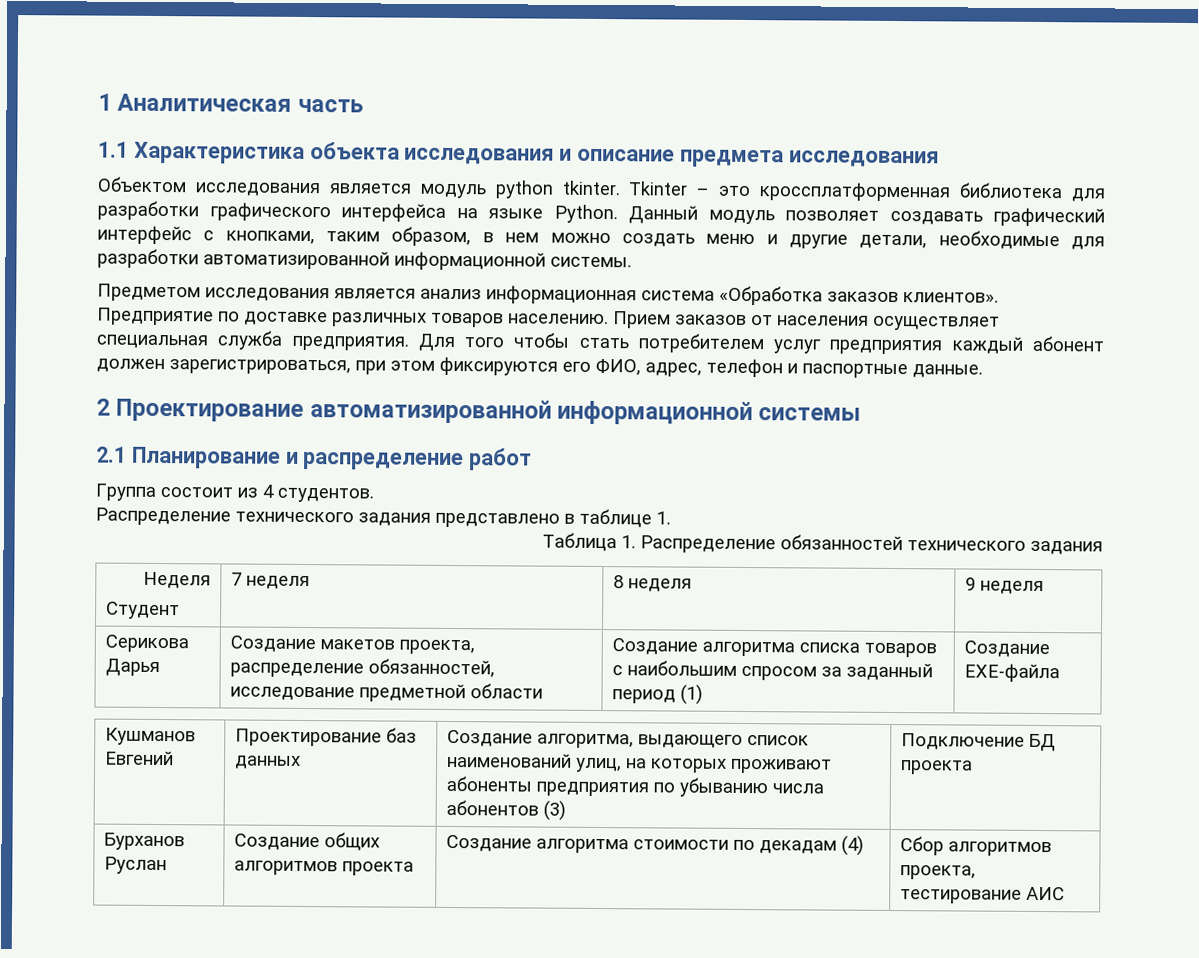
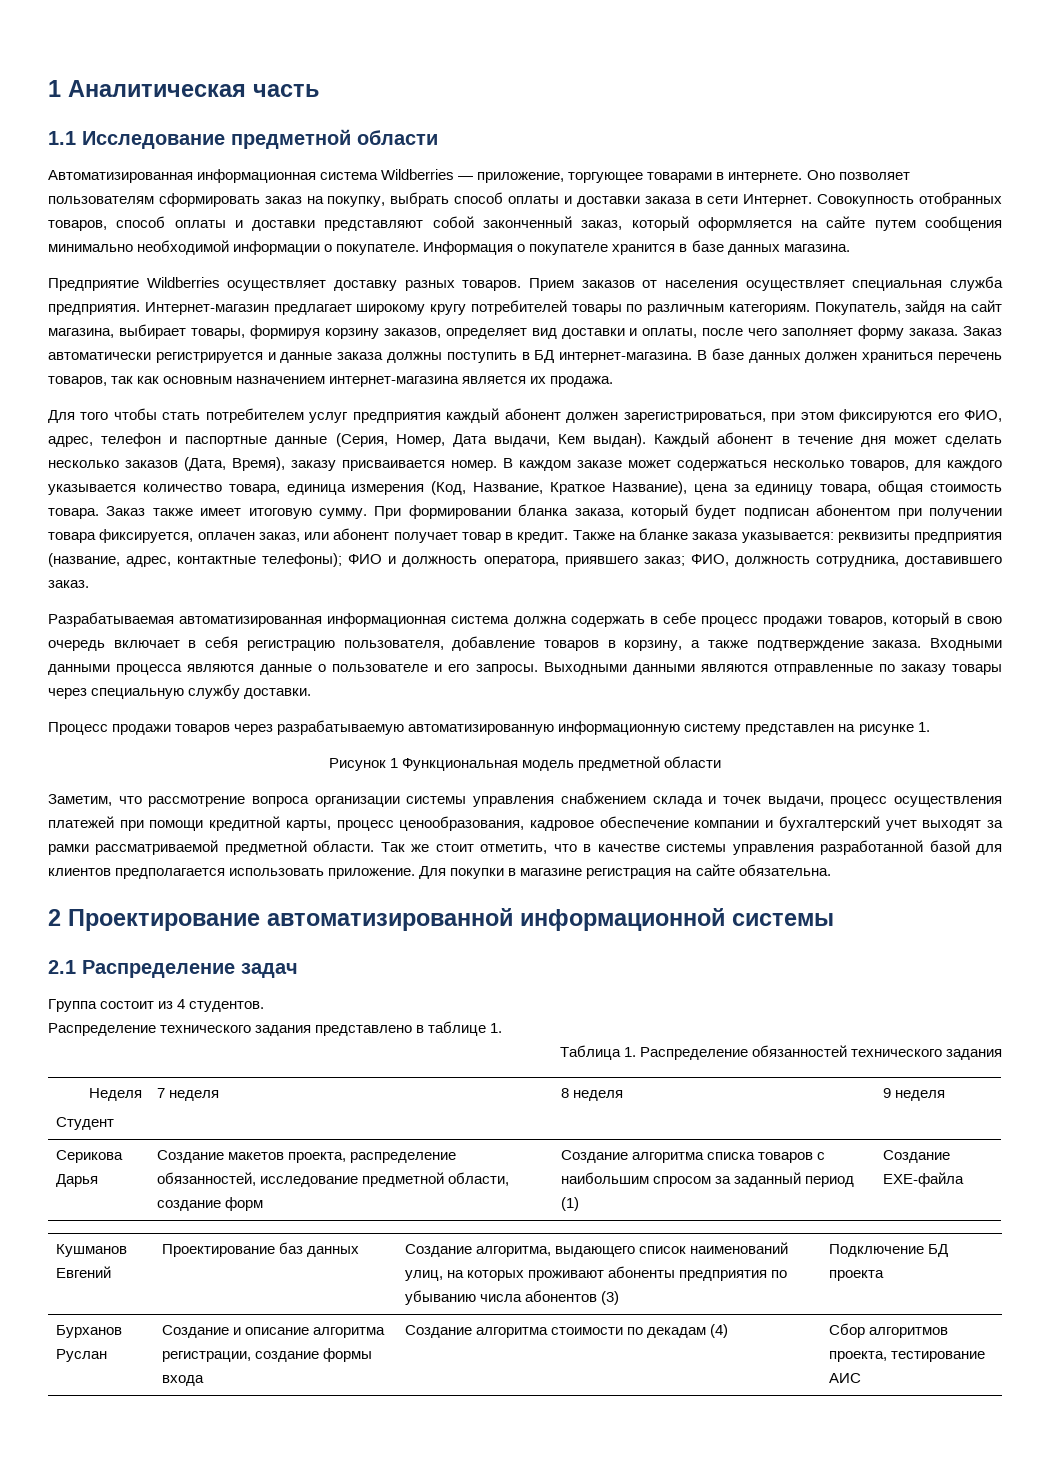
[133,141,939,168] [97,176,1105,202] [97,200,1105,227] [97,225,1105,250] [97,248,632,271] [97,283,999,306] [97,307,609,328] Характеристика объекта исследования и описание предмета исследования // Объектом исследования является модуль python tkinter. Tkinter – это кроссплатформенная библиотека для разработки графического интерфейса на языке Python. Данный модуль позволяет создавать графический интерфейс с кнопками, таким образом, в нем можно создать меню и другие детали, необходимые для разработки автоматизированной информационной системы. // Предметом исследования является анализ информационная система «Обработка заказов клиентов». Предприятие по доставке различных товаров населению. -> [82,129,438,149] [48,169,910,183] [48,192,1003,207] [48,216,1003,231] [48,240,850,255] [48,277,522,291] Исследование предметной области // Автоматизированная информационная система Wildberries — приложение, торгующее товарами в интернете. Оно позволяет пользователям сформировать заказ на покупку, выбрать способ оплаты и доставки заказа в сети Интернет. Совокупность отобранных товаров, способ оплаты и доставки представляют собой законченный заказ, который оформляется на сайте путем сообщения минимально необходимой информации о покупателе. Информация о покупателе хранится в базе данных магазина. // Предприятие Wildberries осуществляет доставку разных товаров.
(409, 343) none -> [144,300,1002,315] [48,324,1002,339] [48,348,1002,363] [48,376,614,387] Интернет-магазин предлагает широкому кругу потребителей товары по различным категориям. Покупатель, зайдя на сайт магазина, выбирает товары, формируя корзину заказов, определяет вид доставки и оплаты, после чего заполняет форму заказа. Заказ автоматически регистрируется и данные заказа должны поступить в БД интернет-магазина. В базе данных должен храниться перечень товаров, так как основным назначением интернет-магазина является их продажа. //
[912,364,983,378] данные. -> [275,432,1003,447] [48,457,1002,471] [48,480,1003,495] [48,504,1002,519] [48,528,1002,543] [48,553,1003,567] [48,580,89,588] [48,612,1003,627] [48,636,1002,651] [48,662,1003,675] [48,684,312,699] [48,720,930,735] [328,756,722,771] [48,792,1003,807] [48,816,1003,831] [48,840,1002,855] [48,864,831,879] данные (Серия, Номер, Дата выдачи, Кем выдан). Каждый абонент в течение дня может сделать несколько заказов (Дата, Время), заказу присваивается номер. В каждом заказе может содержаться несколько товаров, для каждого указывается количество товара, единица измерения (Код, Название, Краткое Название), цена за единицу товара, общая стоимость товара. Заказ также имеет итоговую сумму. При формировании бланка заказа, который будет подписан абонентом при получении товара фиксируется, оплачен заказ, или абонент получает товар в кредит. Также на бланке заказа указывается: реквизиты предприятия (название, адрес, контактные телефоны); ФИО и должность оператора, приявшего заказ; ФИО, должность сотрудника, доставившего заказ. // Разрабатываемая автоматизированная информационная система должна содержать в себе процесс продажи товаров, который в свою очередь включает в себя регистрацию пользователя, добавление товаров в корзину, а также подтверждение заказа. Входными данными процесса являются данные о пользователе и его запросы. Выходными данными являются отправленные по заказу товары через специальную службу доставки. // Процесс продажи товаров через разрабатываемую автоматизированную информационную систему представлен на рисунке 1. // Рисунок 1 Функциональная модель предметной области // Заметим, что рассмотрение вопроса организации системы управления снабжением склада и точек выдачи, процесс осуществления платежей при помощи кредитной карты, процесс ценообразования, кадровое обеспечение компании и бухгалтерский учет выходят за рамки рассматриваемой предметной области. Так же стоит отметить, что в качестве системы управления разработанной базой для клиентов предполагается использовать приложение. Для покупки в магазине регистрация на сайте обязательна.
[131,446,533,471] Планирование и распределение работ -> [82,960,298,978] Распределение задач
[470,683,544,699] области -> [448,1172,510,1186] [157,1197,264,1211] области, создание форм
[324,832,381,851] [234,860,415,876] общих алгоритмов проекта -> [233,1327,386,1338] [162,1348,373,1362] [162,1375,205,1386] и описание алгоритма регистрации, создание формы входа

